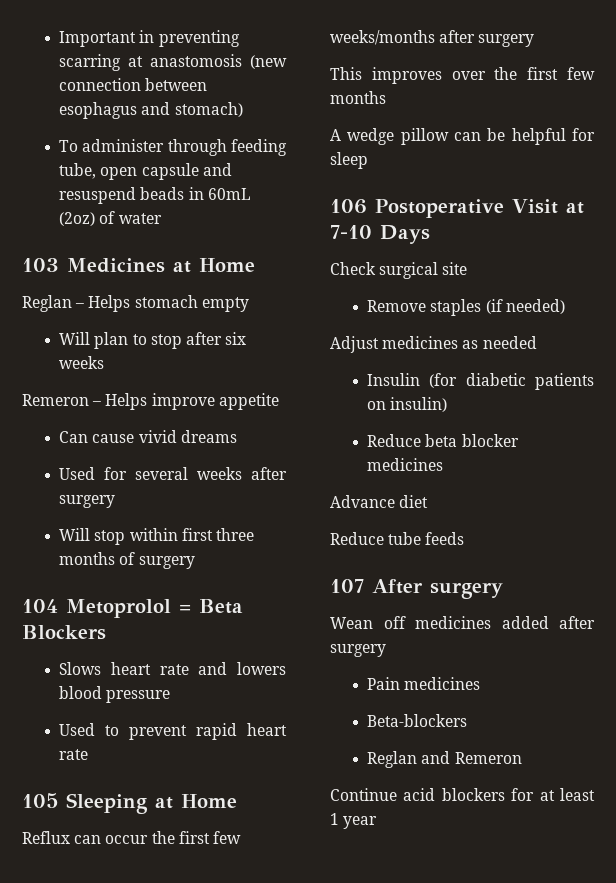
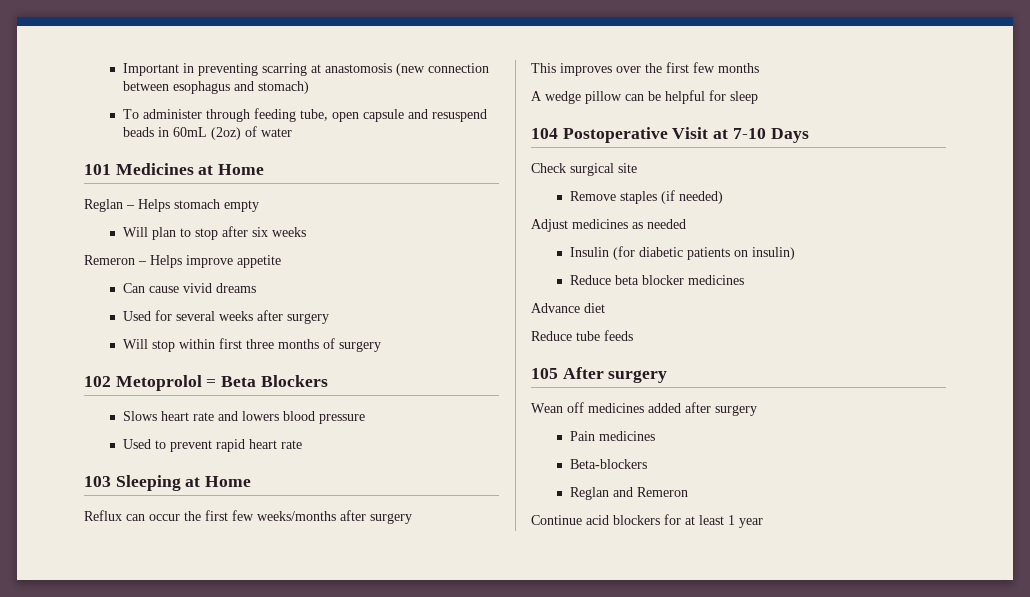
[22,258,59,272] 103 -> [84,164,111,175] 101
[22,599,58,613] 104 -> [84,376,111,387] 102
[22,793,58,808] 105 -> [84,476,111,487] 103
[330,199,367,214] 106 -> [531,128,558,139] 104
[330,579,364,593] 107 -> [531,368,558,379] 105

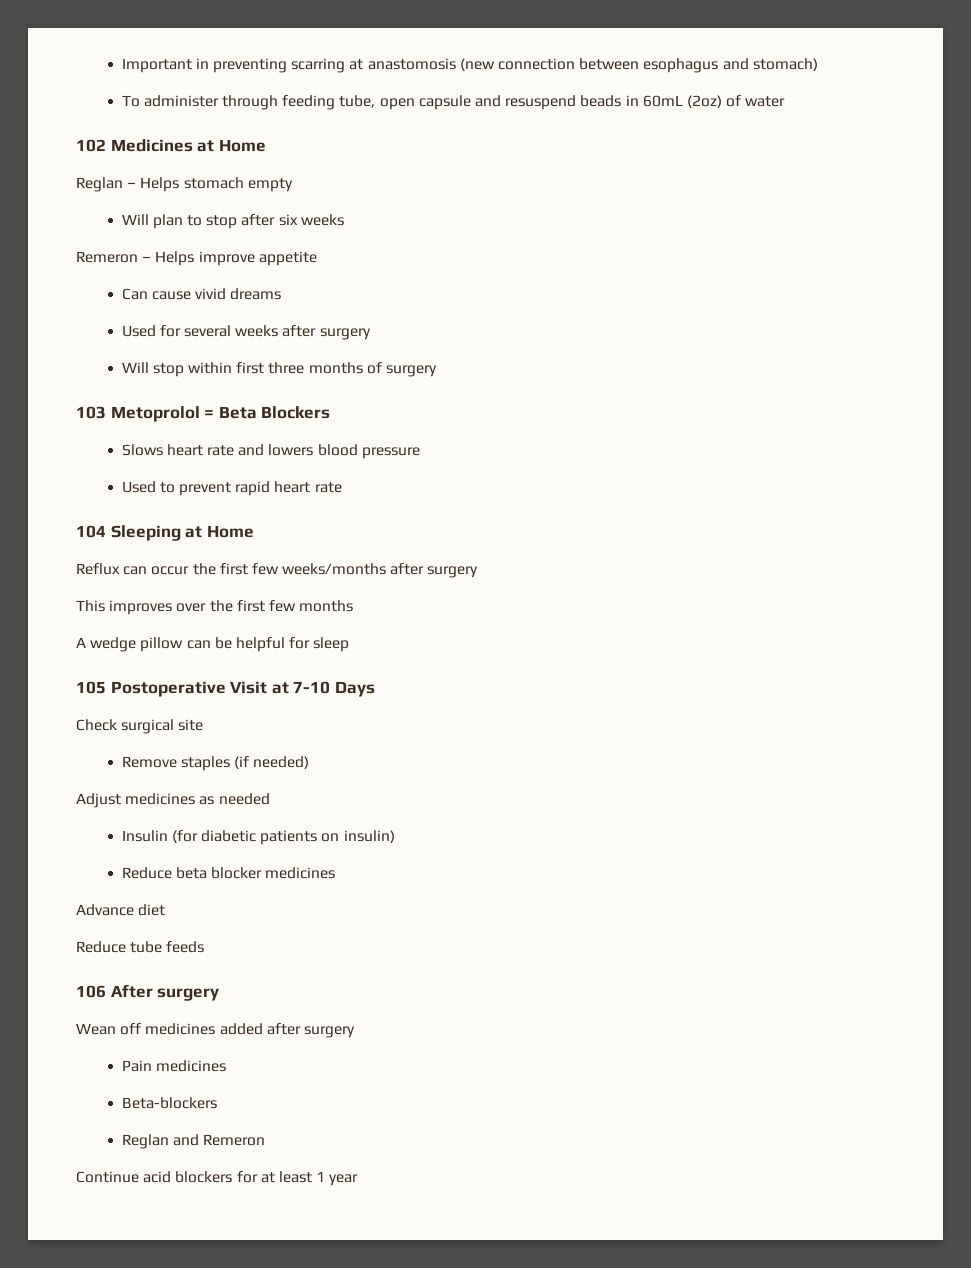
[84,164,111,175] 101 -> [76,139,106,152] 102
[84,376,111,387] 102 -> [76,406,106,419] 103
[84,476,111,487] 103 -> [76,525,106,538] 104
[531,128,558,139] 104 -> [76,681,106,694] 105
[531,368,558,379] 105 -> [76,985,106,998] 106

